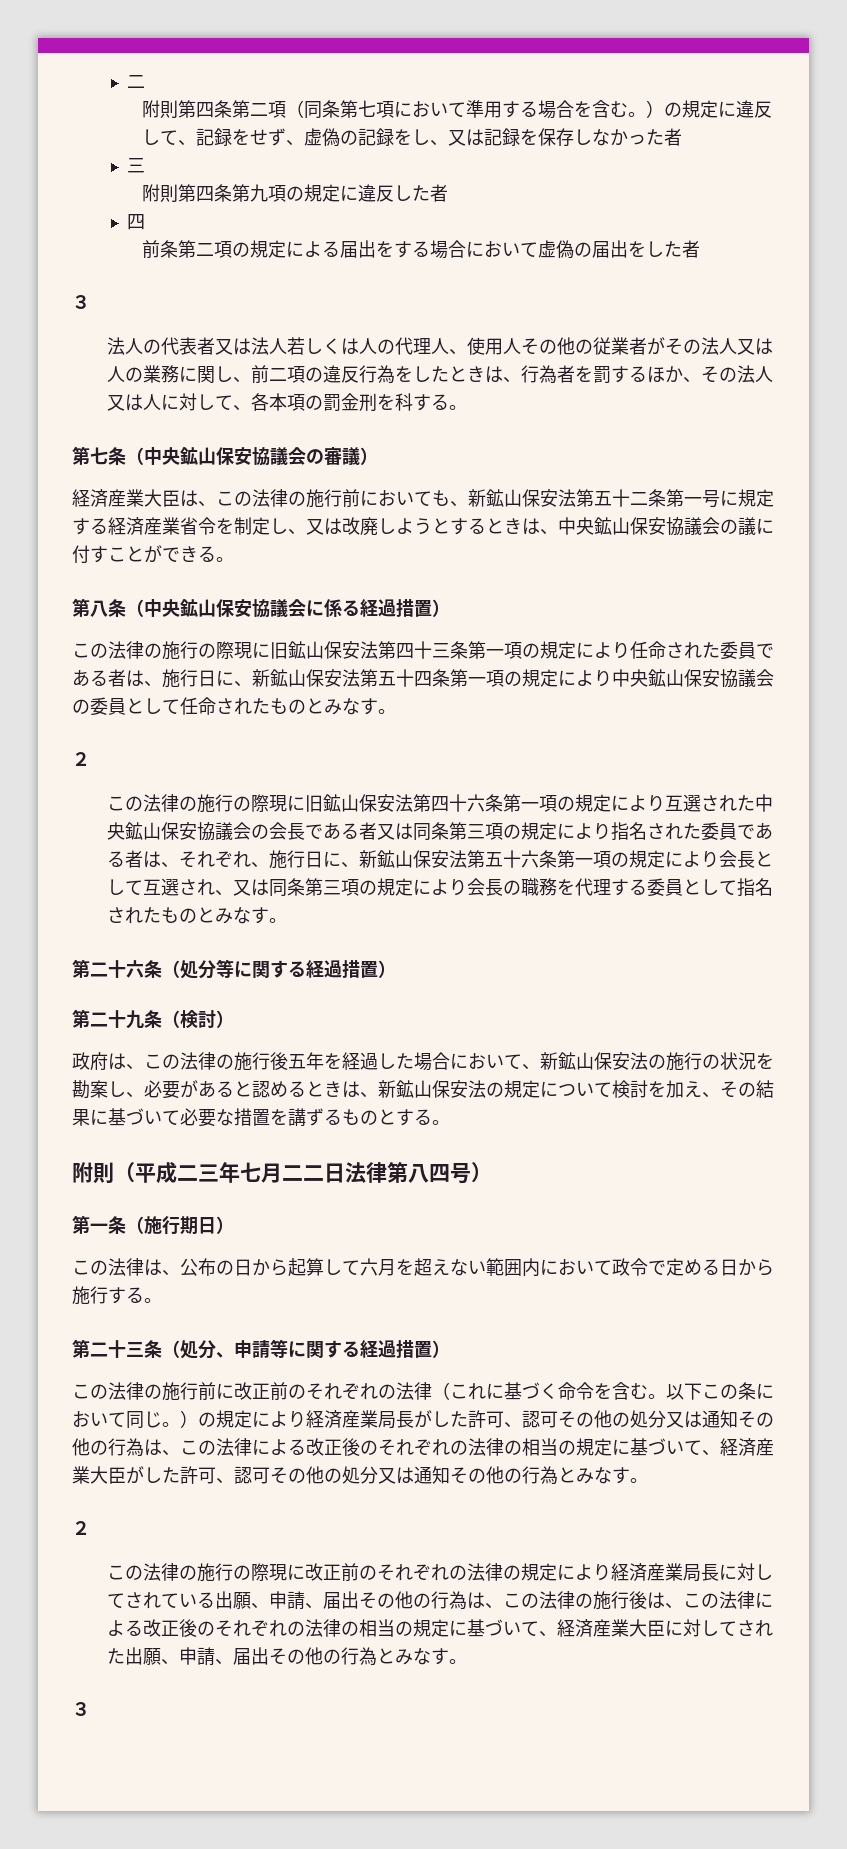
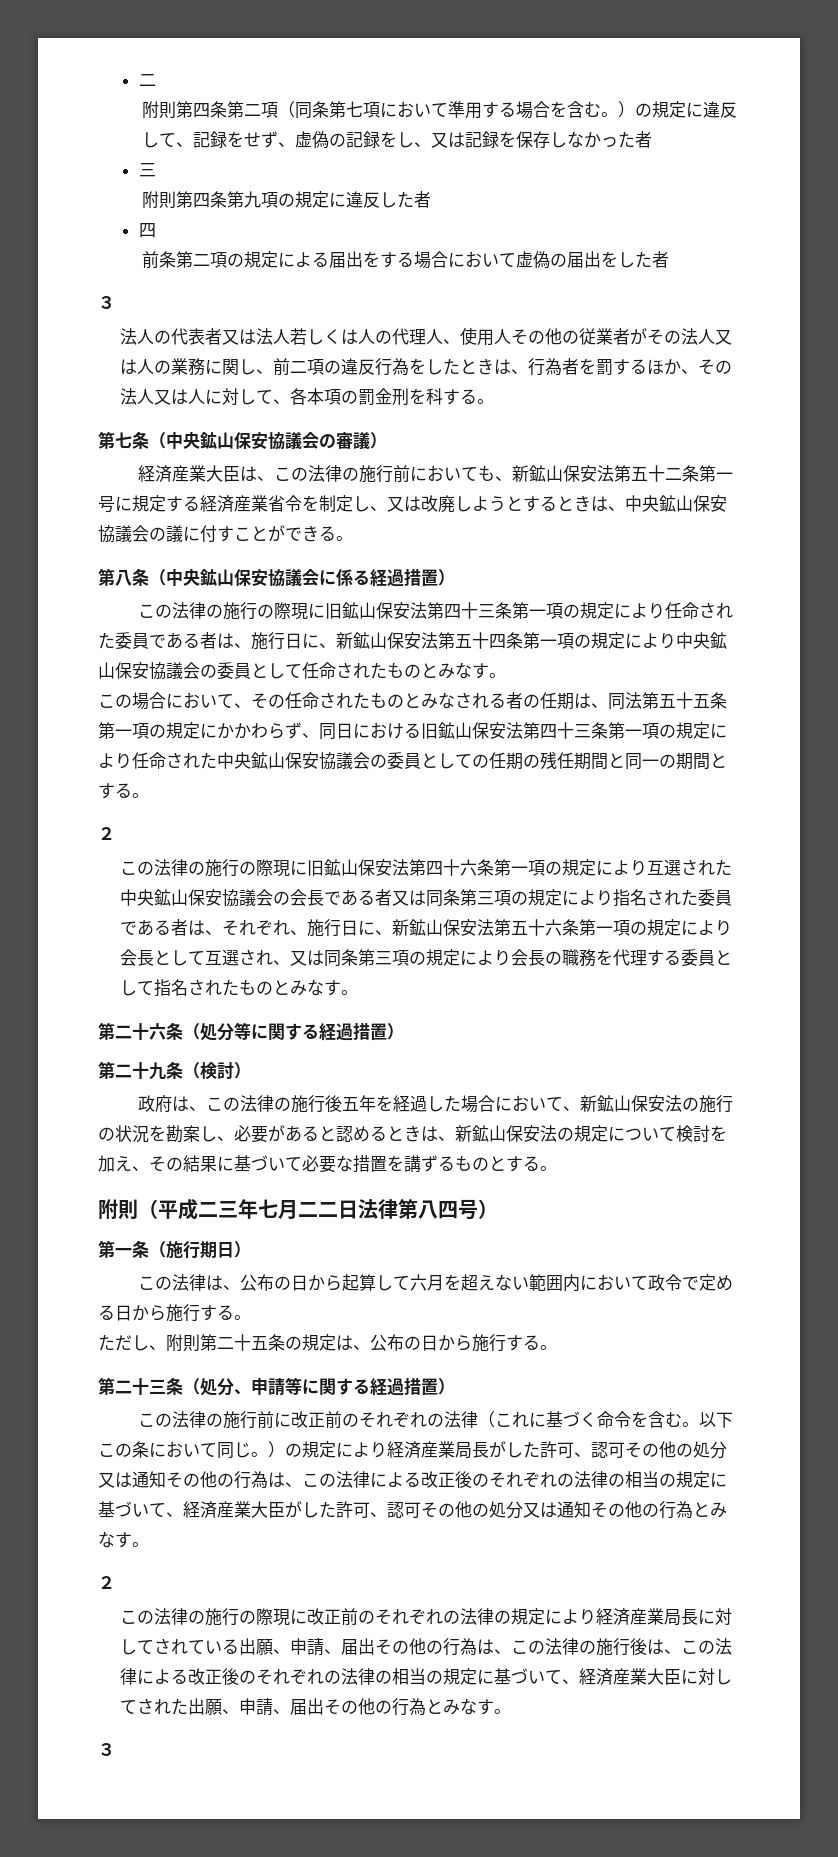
(396, 711) none -> [98,692,727,710] [98,722,727,740] [98,752,727,770] [98,783,149,799] // この場合において、その任命されたものとみなされる者の任期は、同法第五十五条第一項の規定にかかわらず、同日における旧鉱山保安法第四十三条第一項の規定により任命された中央鉱山保安協議会の委員としての任期の残任期間と同一の期間とする。
(162, 1300) none -> [98,1334,557,1352] // ただし、附則第二十五条の規定は、公布の日から施行する。

